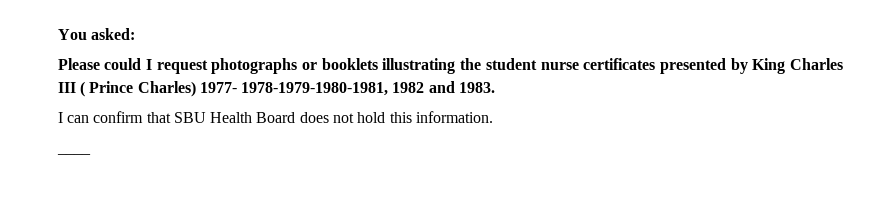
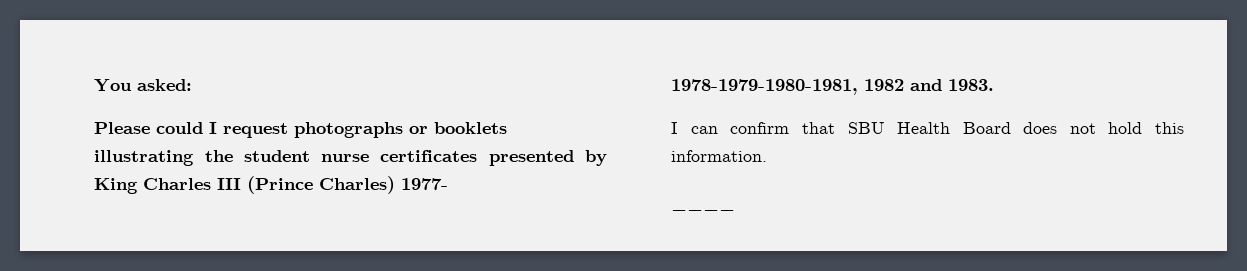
[79,81,134,97] ( Prince -> [247,176,314,194] (Prince

